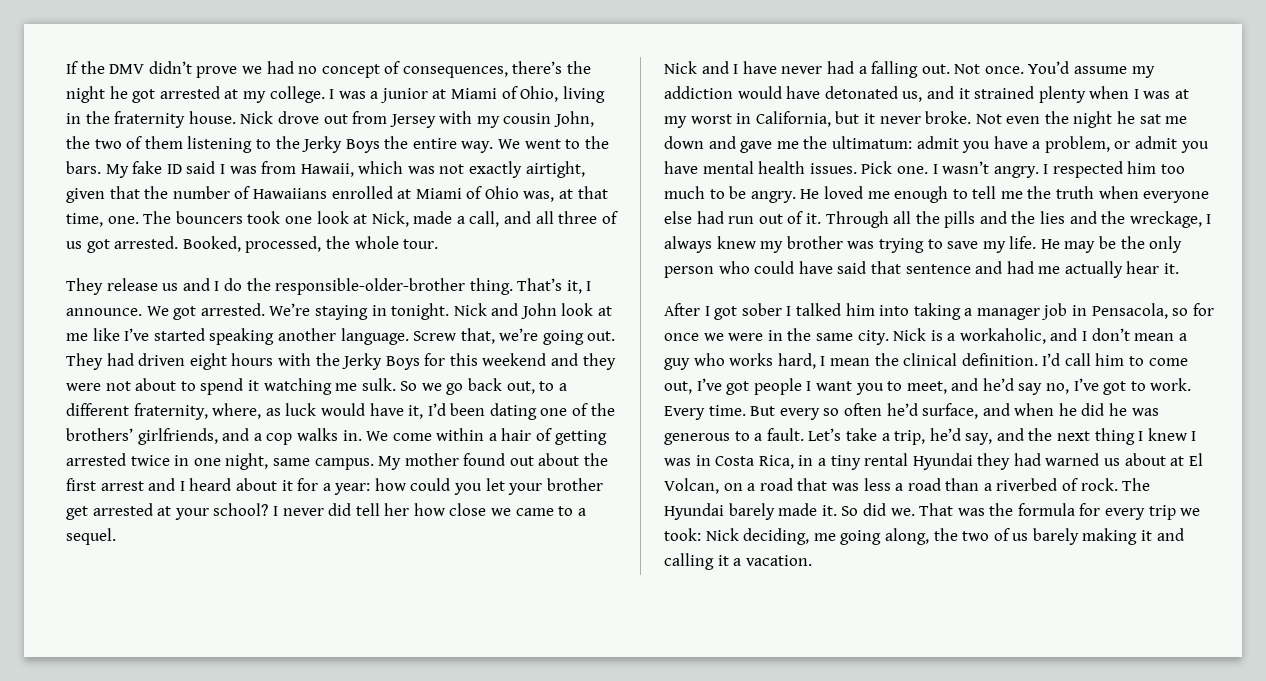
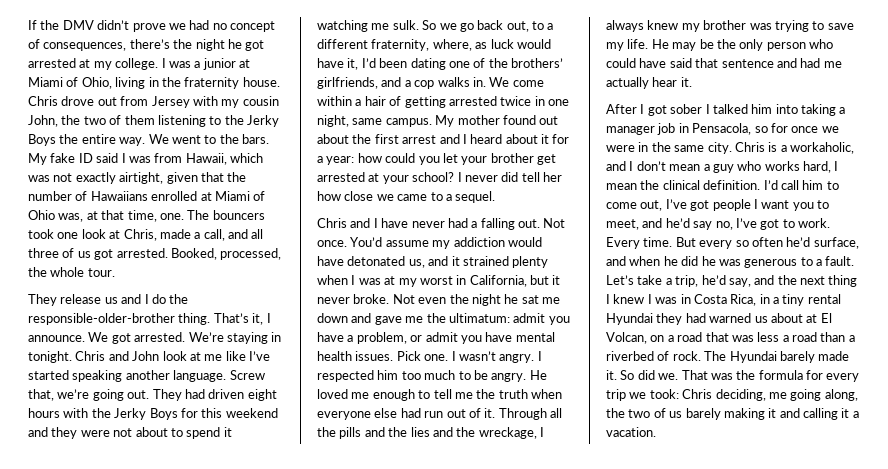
[240,111,274,124] Nick -> [28,96,58,106] Chris
[371,211,409,227] Nick, -> [123,229,157,241] Chris,
[453,303,487,316] Nick -> [75,351,106,361] Chris
[664,61,697,74] Nick -> [317,218,347,228] Chris
[893,328,927,341] Nick -> [734,142,765,152] Chris
[705,528,739,541] Nick -> [682,389,713,399] Chris

